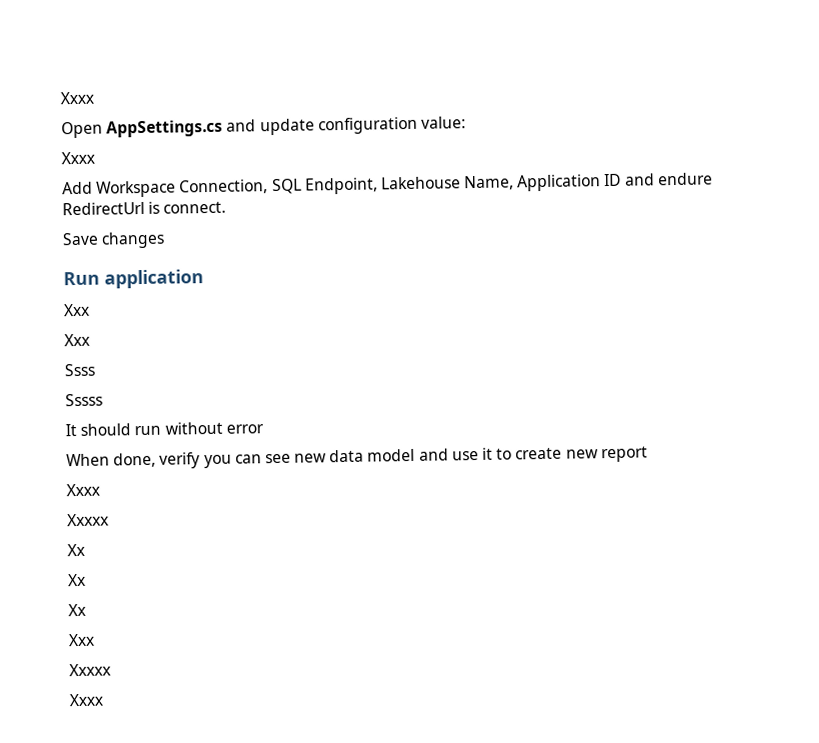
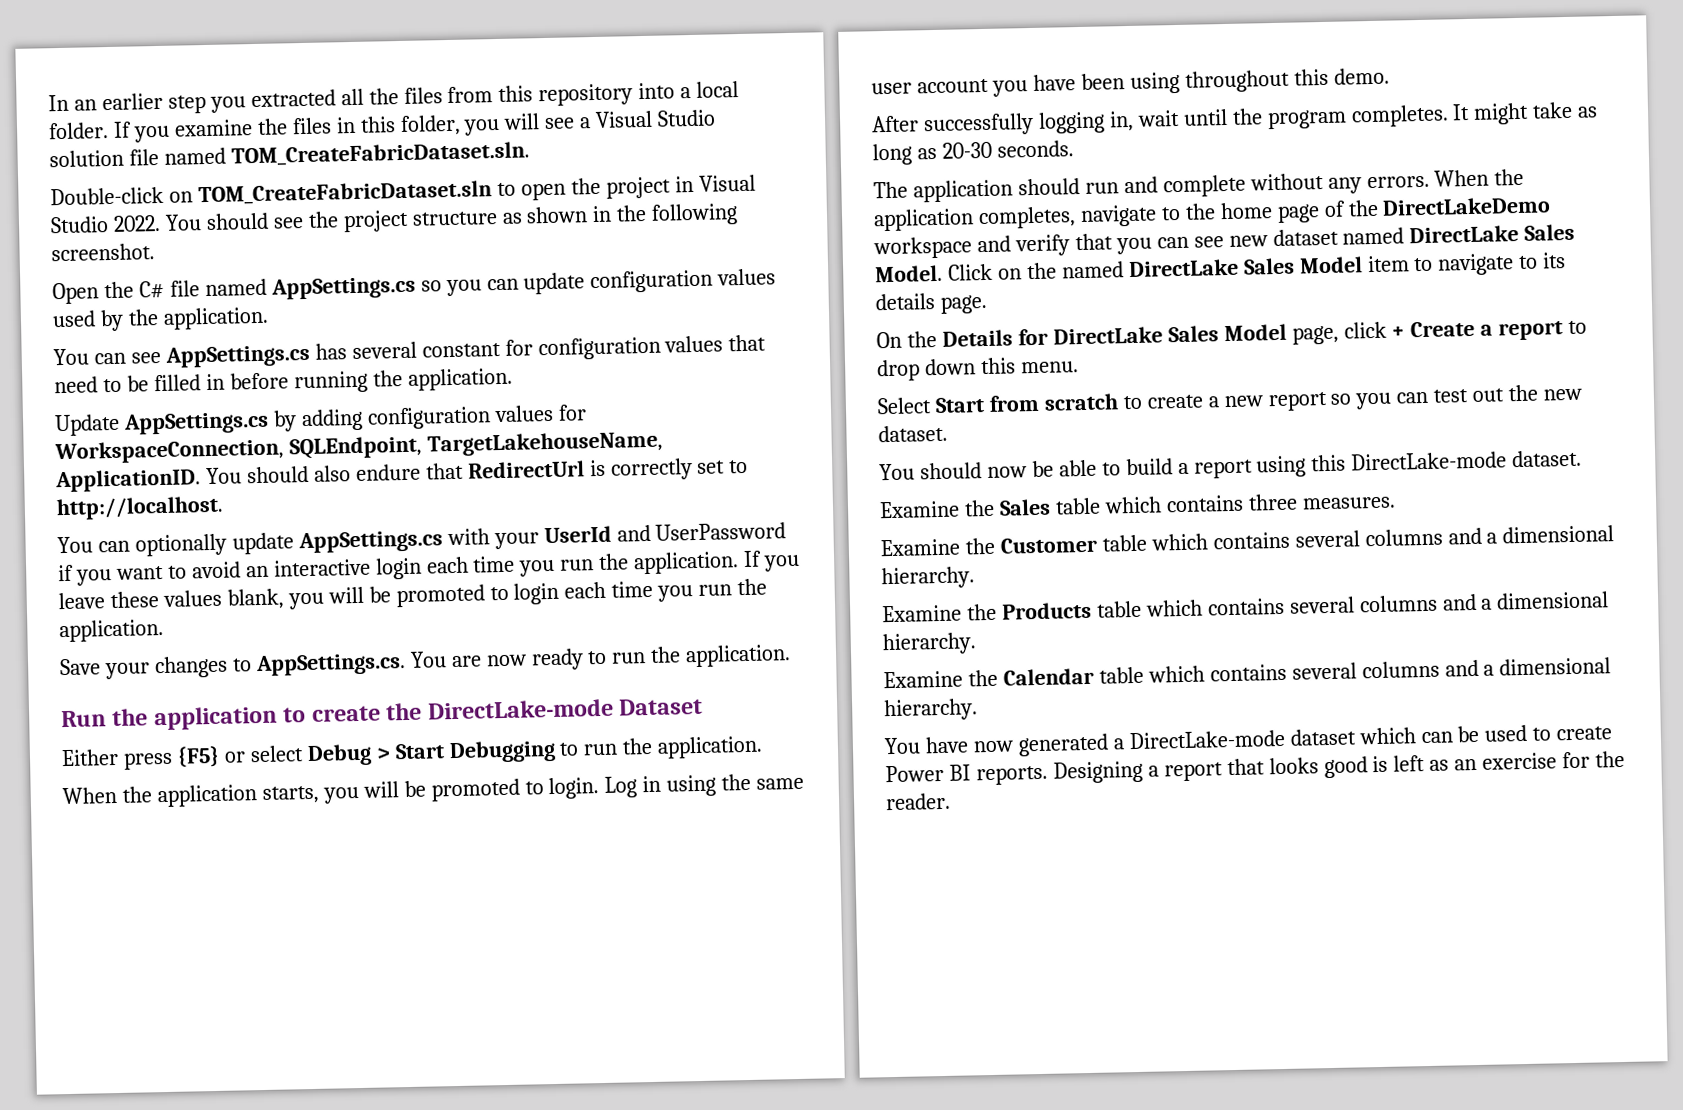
[60,91,94,105] [61,116,466,139] [61,151,95,165] [62,172,713,198] [62,201,227,216] Xxxx // Open AppSettings.cs and update configuration value: // Xxxx // Add Workspace Connection, SQL Endpoint, Lakehouse Name, Application ID and endure RedirectUrl is connect. -> [48,81,740,114] [48,109,717,143] [49,141,530,168] [50,174,756,206] [50,203,739,234] [51,243,155,262] [52,268,777,305] [52,306,269,332] [53,334,767,368] [54,367,513,394] [54,404,587,437] [54,430,663,465] [55,458,749,493] [56,495,224,521] [57,522,787,557] [58,550,801,586] [58,578,768,610] [59,618,164,643] In an earlier step you extracted all the files from this repository into a local folder. If you examine the files in this folder, you will see a Visual Studio solution file named TOM_CreateFabricDataset.sln. // Double-click on TOM_CreateFabricDataset.sln to open the project in Visual Studio 2022. You should see the project structure as shown in the following screenshot. // Open the C# file named AppSettings.cs so you can update configuration values used by the application. // You can see AppSettings.cs has several constant for configuration values that need to be filled in before running the application. // Update AppSettings.cs by adding configuration values for WorkspaceConnection, SQLEndpoint, TargetLakehouseName, ApplicationID. You should also endure that RedirectUrl is correctly set to http://localhost. // You can optionally update AppSettings.cs with your UserId and UserPassword if you want to avoid an interactive login each time you run the application. If you leave these values blank, you will be promoted to login each time you run the application.
(99, 239) none -> [104,662,150,680] your
(166, 240) none -> [232,644,792,677] to AppSettings.cs. You are now ready to run the application.
[104,269,204,289] [63,303,90,317] [64,333,90,347] [64,363,96,377] [65,393,103,407] [65,421,264,437] [66,447,563,469] application // Xxx // Xxx // Ssss // Sssss // It should run without error // When done, verify you can see new data model and use it to create -> [112,697,704,731] [61,735,764,770] [62,773,805,808] [871,67,1390,97] [871,101,1599,137] [872,140,1074,166] [873,168,1525,203] [873,196,1552,232] [873,223,1576,260] [875,252,1567,283] [875,293,988,314] [876,320,1588,349] [876,357,1079,382] [877,393,1220,415] the application to create the DirectLake-mode Dataset // Either press {F5} or select Debug > Start Debugging to run the application. // When the application starts, you will be promoted to login. Log in using the same user account you have been using throughout this demo. // After successfully logging in, wait until the program completes. It might take as long as 20-30 seconds. // The application should run and complete without any errors. When the application completes, navigate to the home page of the DirectLakeDemo workspace and verify that you can see new dataset named DirectLake Sales Model. Click on the named DirectLake Sales Model item to navigate to its details page. // On the Details for DirectLake Sales Model page, click + Create a report to drop down this menu. // Select Start from scratch to create a
[66,483,100,497] [67,513,109,527] [67,543,85,557] [68,573,86,587] [68,603,86,617] [68,633,95,647] [69,663,111,677] [69,693,103,707] // Xxxx // Xxxxx // Xx // Xx // Xx // Xxx // Xxxxx // Xxxx -> [1330,384,1583,410] [878,424,948,443] [879,449,1583,481] [879,493,1396,519] [880,525,1615,557] [881,566,975,590] [882,591,1610,623] [882,632,977,656] [883,657,1612,689] [883,698,978,722] [884,724,1613,757] [885,750,1626,786] [885,792,951,811] so you can test out the new dataset. // You should now be able to build a report using this DirectLake-mode dataset. // Examine the Sales table which contains three measures. // Examine the Customer table which contains several columns and a dimensional hierarchy. // Examine the Products table which contains several columns and a dimensional hierarchy. // Examine the Calendar table which contains several columns and a dimensional hierarchy. // You have now generated a DirectLake-mode dataset which can be used to create Power BI reports. Designing a report that looks good is left as an exercise for the reader.

